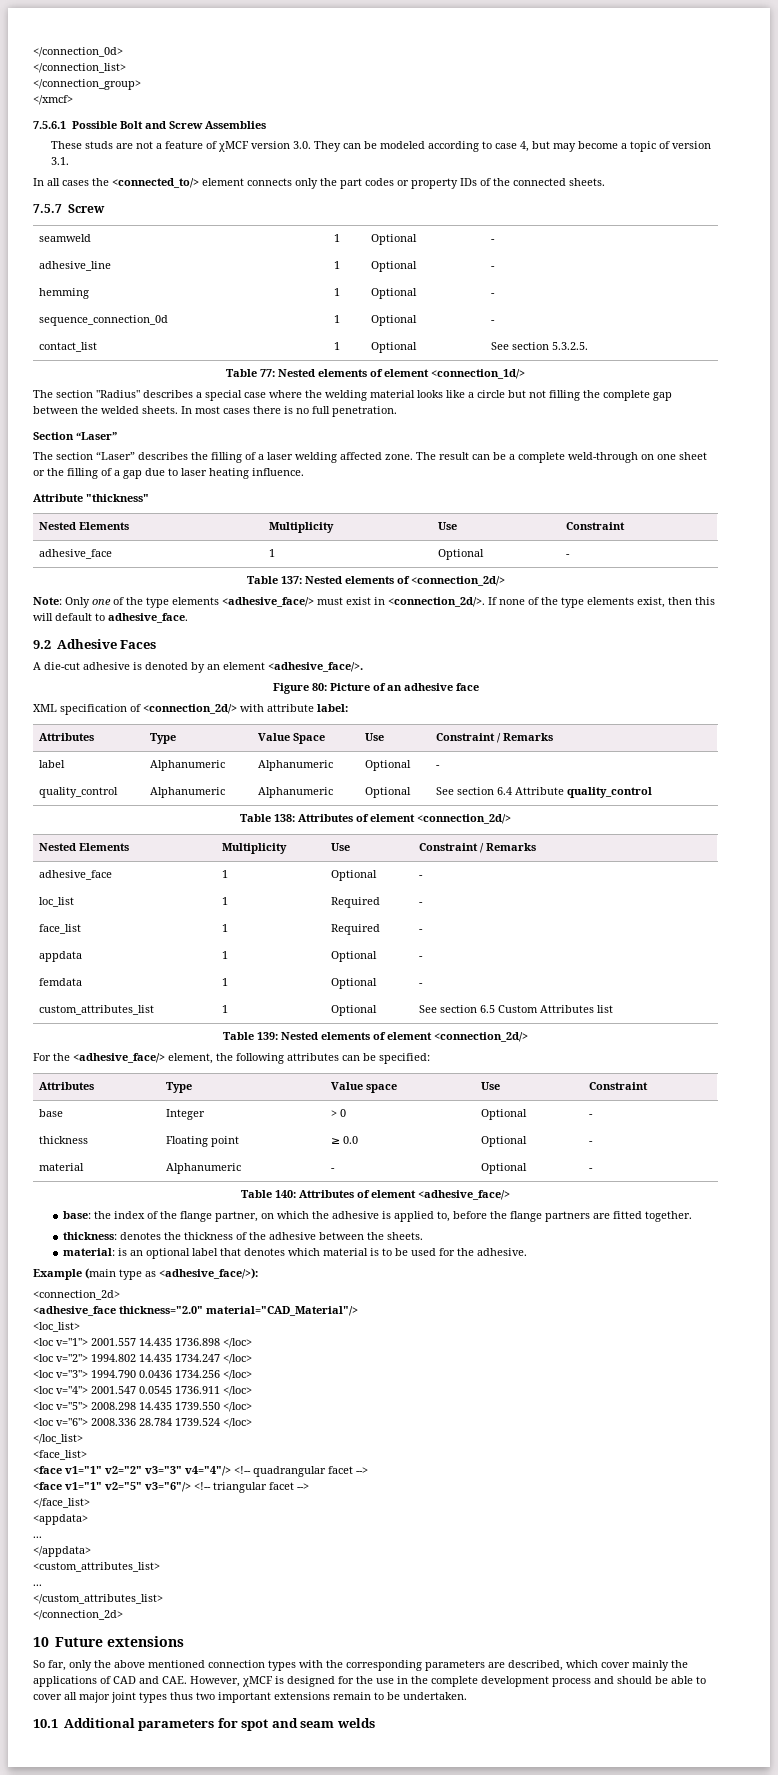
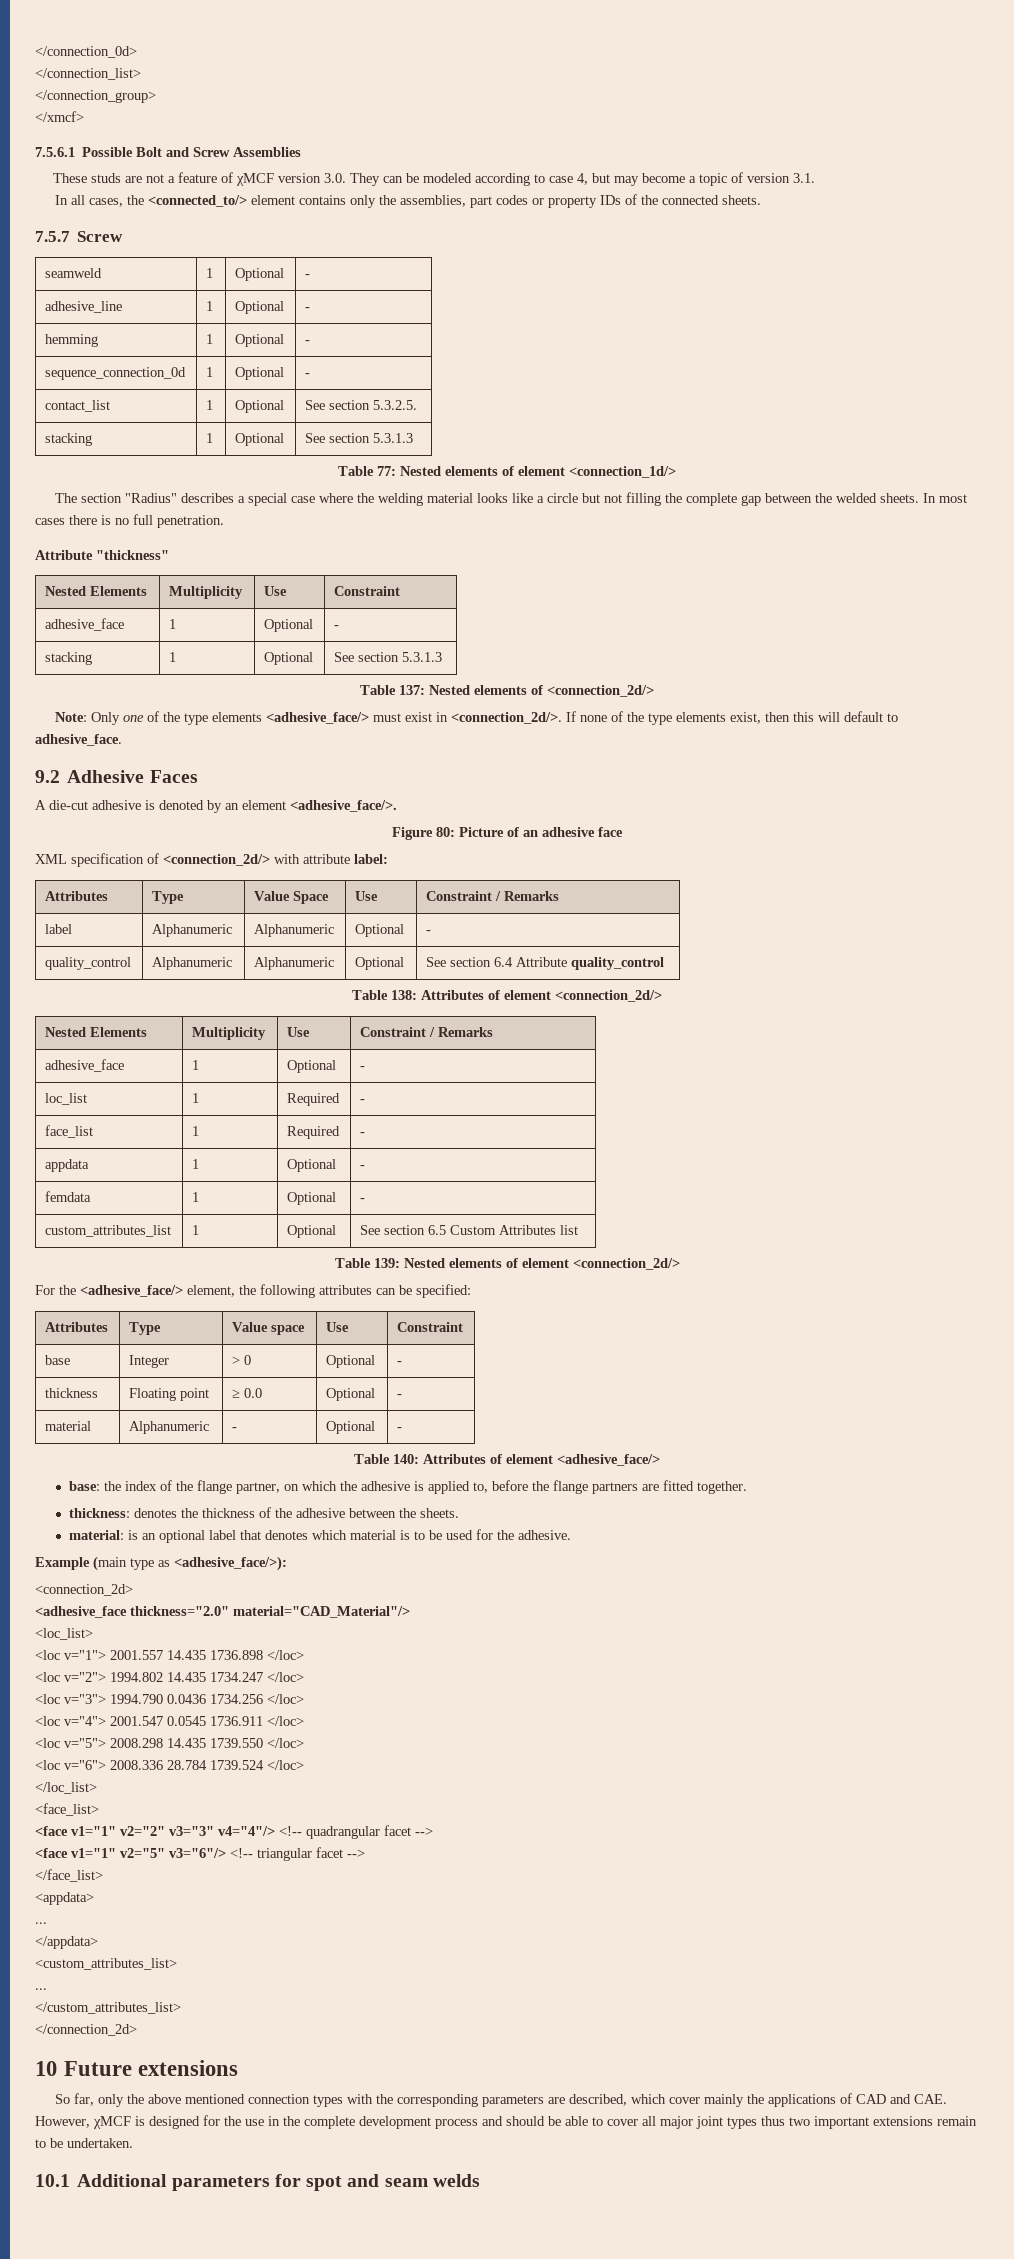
[62,180,89,186] cases -> [88,198,123,207] cases,
[247,178,337,189] connects only the -> [298,195,466,208] contains only the assemblies,
(588, 346) none -> [45,433,93,446] [206,433,214,443] [235,433,285,446] [305,433,414,443] // stacking | 1 | Optional | See section 5.3.1.3
[33,432,117,440] [33,451,707,463] [33,468,304,479] // Section “Laser” // The section “Laser” describes the filling of a laser welding affected zone. The result can be a complete weld-through on one sheet or the filling of a gap due to laser heating influence. -> (224, 521) none
(570, 555) none -> [45,652,93,665] [169,652,177,662] [264,652,314,665] [334,652,443,662] // stacking | 1 | Optional | See section 5.3.1.3

